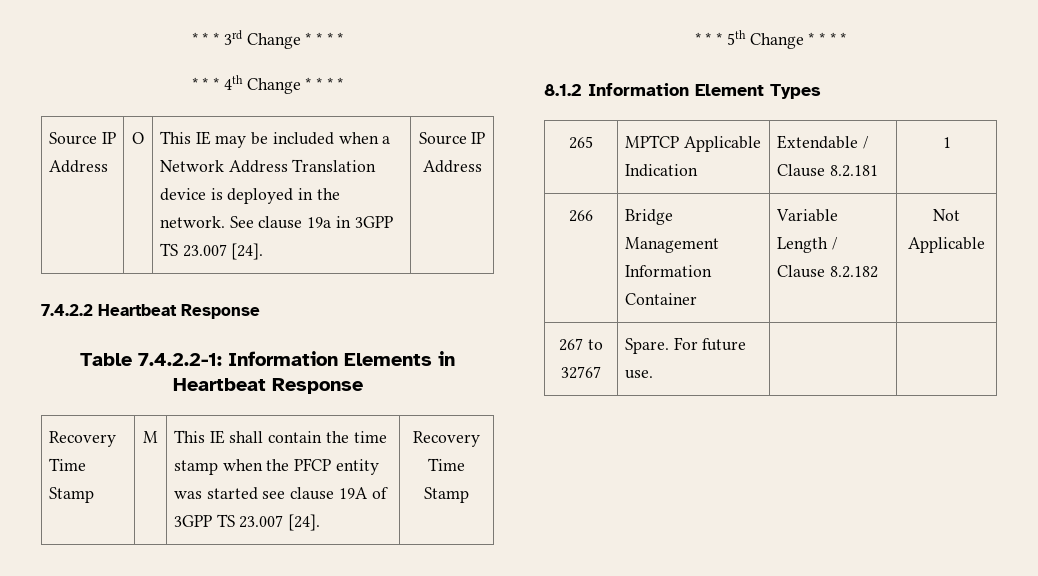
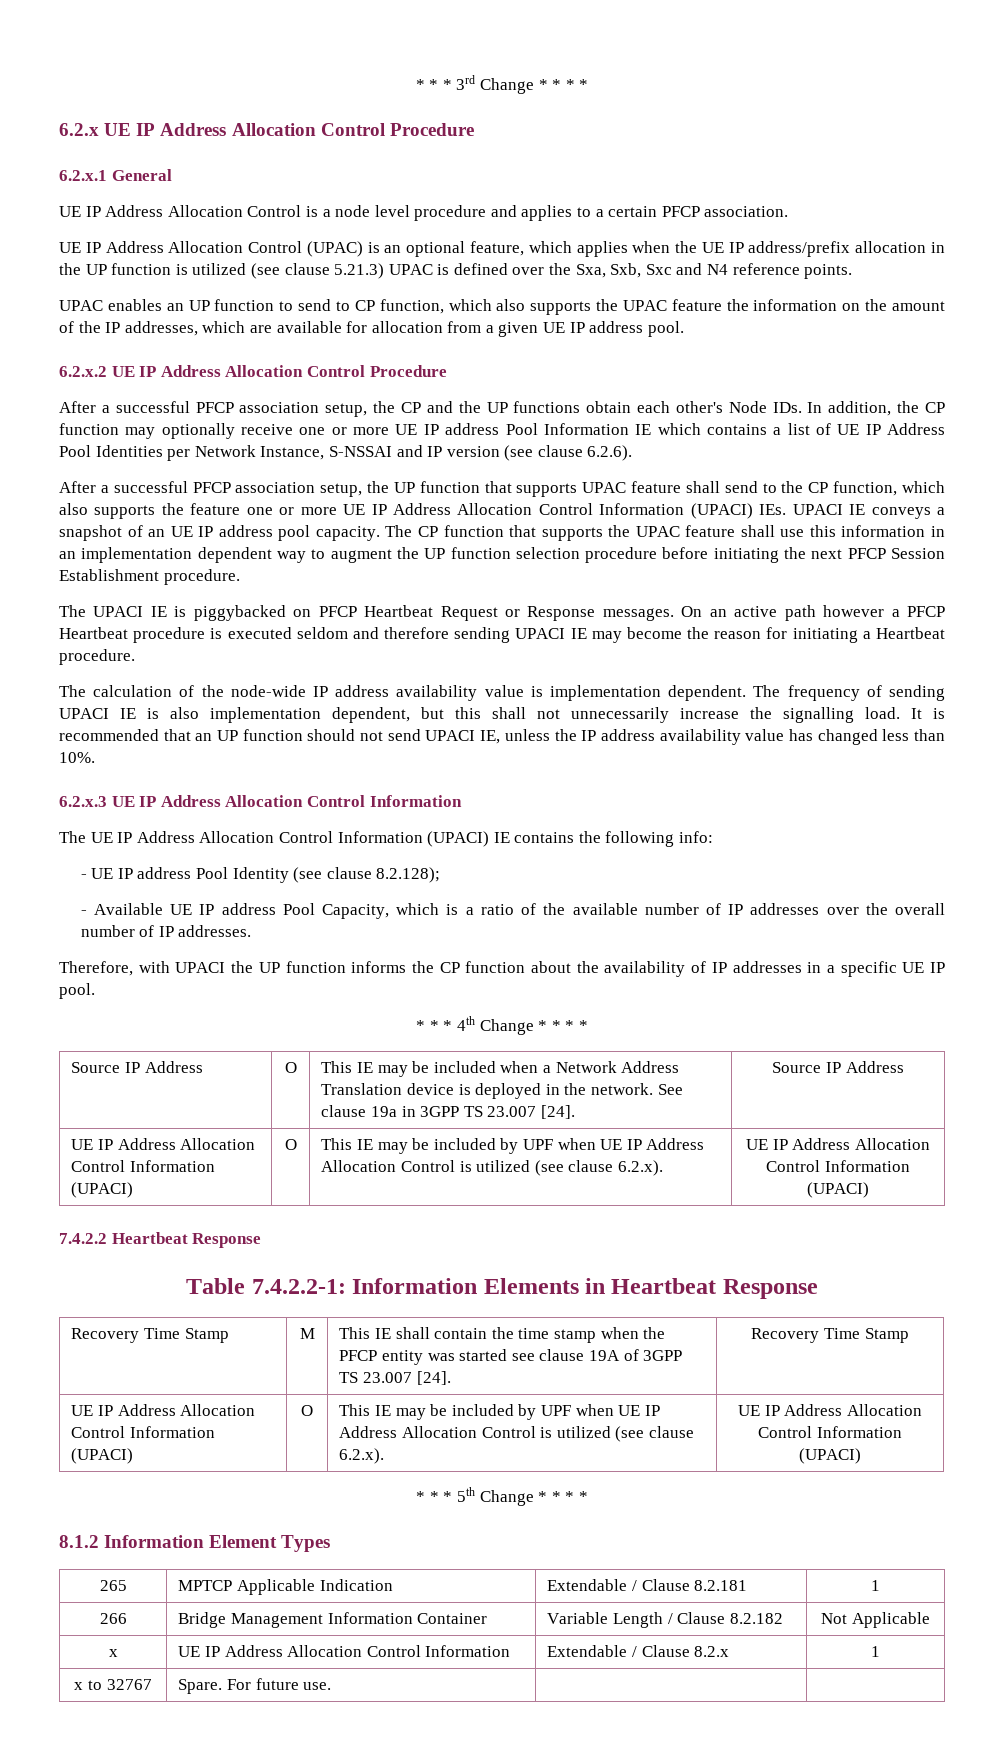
(344, 38) none -> [59,123,474,136] [59,169,172,181] [59,205,789,221] [59,241,946,257] [59,263,853,279] [59,299,946,315] [59,321,684,337] [59,365,447,377] [59,401,946,417] [59,423,946,439] [59,445,633,461] [59,481,946,497] [59,503,946,519] [59,525,945,541] [59,547,945,563] [59,569,240,585] [59,605,946,621] [59,627,945,643] [59,649,135,665] [59,685,946,701] [59,707,945,723] [59,729,946,745] [59,752,95,763] [59,795,462,807] [59,831,714,847] [80,867,441,883] [80,903,945,919] [80,925,252,937] [59,961,946,977] [59,983,95,999] // 6.2.x UE IP Address Allocation Control Procedure // 6.2.x.1 General // UE IP Address Allocation Control is a node level procedure and applies to a certain PFCP association. // UE IP Address Allocation Control (UPAC) is an optional feature, which applies when the UE IP address/prefix allocation in the UP function is utilized (see clause 5.21.3) UPAC is defined over the Sxa, Sxb, Sxc and N4 reference points. // UPAC enables an UP function to send to CP function, which also supports the UPAC feature the information on the amount of the IP addresses, which are available for allocation from a given UE IP address pool. // 6.2.x.2 UE IP Address Allocation Control Procedure // After a successful PFCP association setup, the CP and the UP functions obtain each other's Node IDs. In addition, the CP function may optionally receive one or more UE IP address Pool Information IE which contains a list of UE IP Address Pool Identities per Network Instance, S-NSSAI and IP version (see clause 6.2.6). // After a successful PFCP association setup, the UP function that supports UPAC feature shall send to the CP function, which also supports the feature one or more UE IP Address Allocation Control Information (UPACI) IEs. UPACI IE conveys a snapshot of an UE IP address pool capacity. The CP function that supports the UPAC feature shall use this information in an implementation dependent way to augment the UP function selection procedure before initiating the next PFCP Session Establishment procedure. // The UPACI IE is piggybacked on PFCP Heartbeat Request or Response messages. On an active path however a PFCP Heartbeat procedure is executed seldom and therefore sending UPACI IE may become the reason for initiating a Heartbeat procedure. // The calculation of the node-wide IP address availability value is implementation dependent. The frequency of sending UPACI IE is also implementation dependent, but this shall not unnecessarily increase the signalling load. It is recommended that an UP function should not send UPACI IE, unless the IP address availability value has changed less than 10%. // 6.2.x.3 UE IP Address Allocation Control Information // The UE IP Address Allocation Control Information (UPACI) IE contains the following info: // - UE IP address Pool Identity (see clause 8.2.128); // - Available UE IP address Pool Capacity, which is a ratio of the available number of IP addresses over the overall number of IP addresses. // Therefore, with UPACI the UP function informs the CP function about the availability of IP addresses in a specific UE IP pool.
(482, 166) none -> [71,1138,256,1150] [71,1160,216,1172] [71,1182,134,1198] [284,1139,297,1150] [321,1138,705,1154] [321,1160,663,1176] [746,1138,930,1150] [766,1160,910,1172] [807,1182,869,1198] // UE IP Address Allocation Control Information (UPACI) | O | This IE may be included by UPF when UE IP Address Allocation Control is utilized (see clause 6.2.x). | UE IP Address Allocation Control Information (UPACI)
(469, 495) none -> [71,1404,256,1416] [71,1426,216,1438] [71,1448,134,1464] [301,1405,313,1416] [339,1404,660,1420] [339,1426,694,1442] [339,1448,385,1464] [738,1404,922,1416] [758,1426,902,1438] [799,1448,861,1464] // UE IP Address Allocation Control Information (UPACI) | O | This IE may be included by UPF when UE IP Address Allocation Control is utilized (see clause 6.2.x). | UE IP Address Allocation Control Information (UPACI)
[559,338,584,351] 267 -> [108,1649,118,1657] [178,1645,511,1657] [547,1645,730,1657] [871,1646,880,1657] [74,1682,84,1690] x | UE IP Address Allocation Control Information | Extendable / Clause 8.2.x | 1 // x

